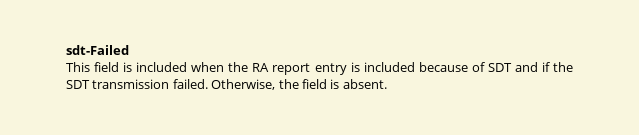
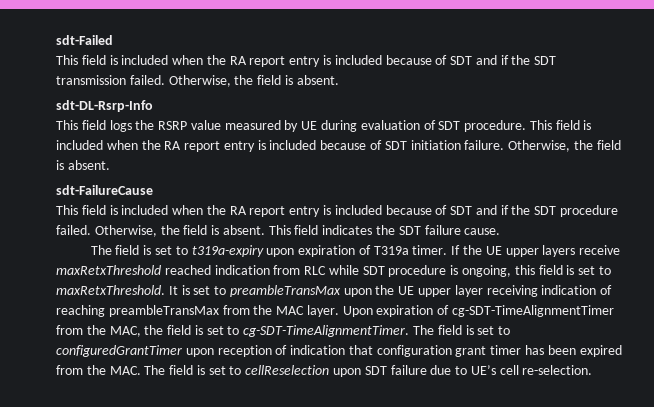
(387, 84) none -> [56,100,153,112] [56,120,592,132] [56,140,621,152] [56,160,110,170] [56,185,153,195] [56,205,619,217] [56,225,501,237] [90,245,621,257] [56,265,611,277] [56,285,613,297] [56,305,615,317] [56,325,511,337] [56,345,622,357] [56,365,593,377] // sdt-DL-Rsrp-Info // This field logs the RSRP value measured by UE during evaluation of SDT procedure. This field is included when the RA report entry is included because of SDT initiation failure. Otherwise, the field is absent. // sdt-FailureCause // This field is included when the RA report entry is included because of SDT and if the SDT procedure failed. Otherwise, the field is absent. This field indicates the SDT failure cause. // The field is set to t319a-expiry upon expiration of T319a timer. If the UE upper layers receive maxRetxThreshold reached indication from RLC while SDT procedure is ongoing, this field is set to maxRetxThreshold. It is set to preambleTransMax upon the UE upper layer receiving indication of reaching preambleTransMax from the MAC layer. Upon expiration of cg-SDT-TimeAlignmentTimer from the MAC, the field is set to cg-SDT-TimeAlignmentTimer. The field is set to configuredGrantTimer upon reception of indication that configuration grant timer has been expired from the MAC. The field is set to cellReselection upon SDT failure due to UE’s cell re-selection.

